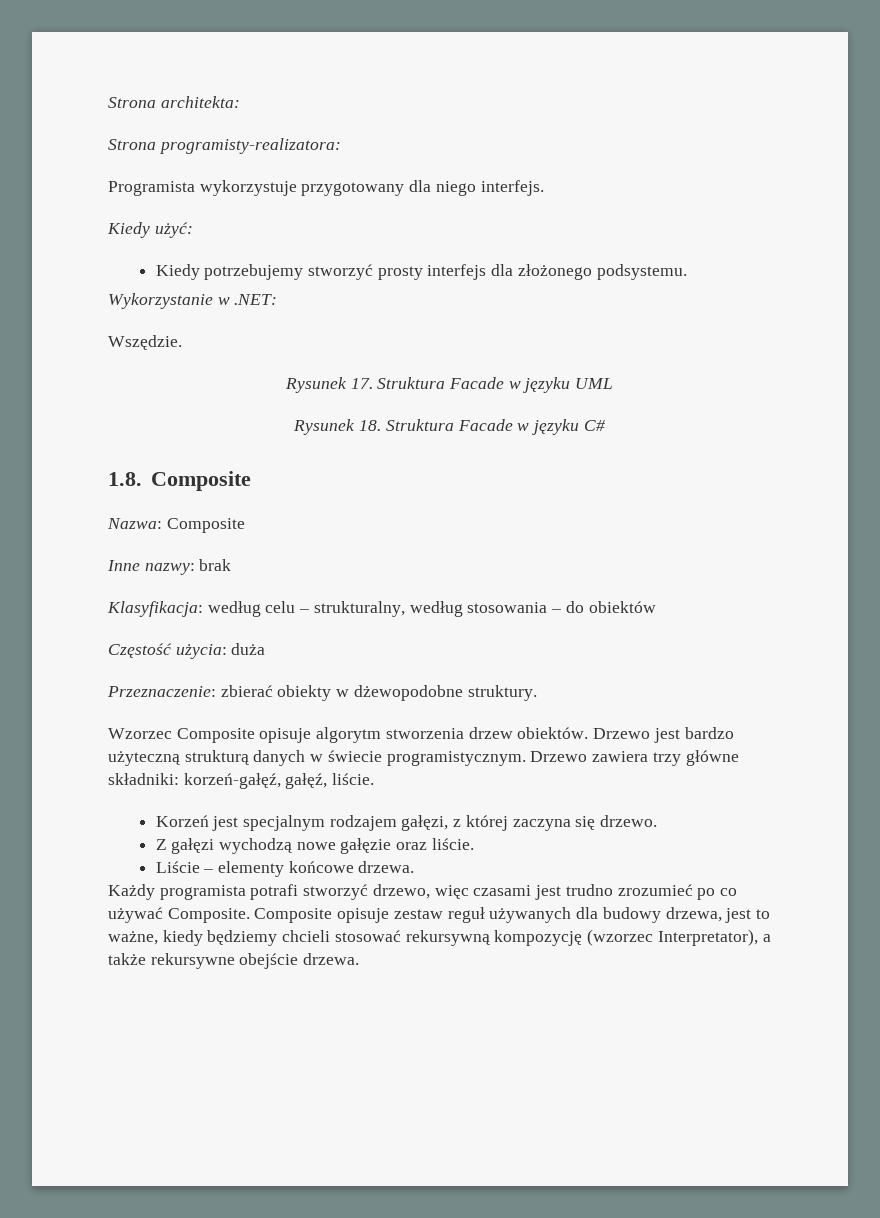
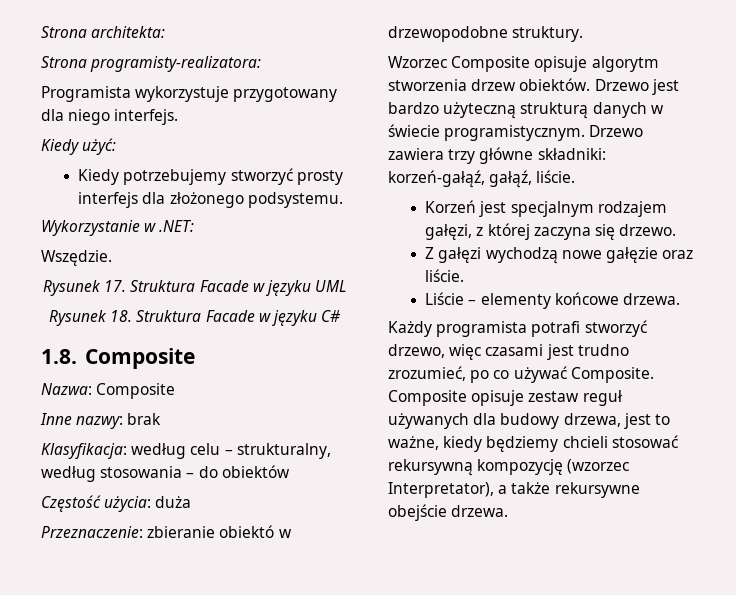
[220,685,463,701] zbierać obiekty w dżewopodobne -> [147,525,292,538] [388,26,508,42] zbieranie obiektó w drzewopodobne
[183,773,328,789] korzeń-gałęź, gałęź, -> [388,170,533,188] korzeń-gałąź, gałąź,
[617,884,693,896] zrozumieć -> [388,366,466,381] zrozumieć,

